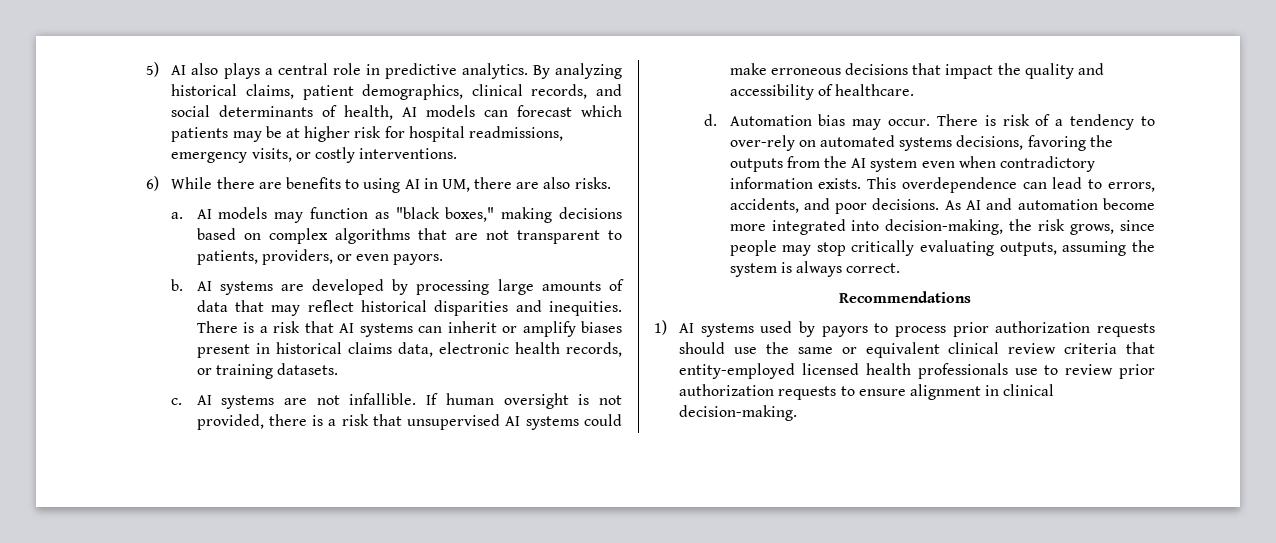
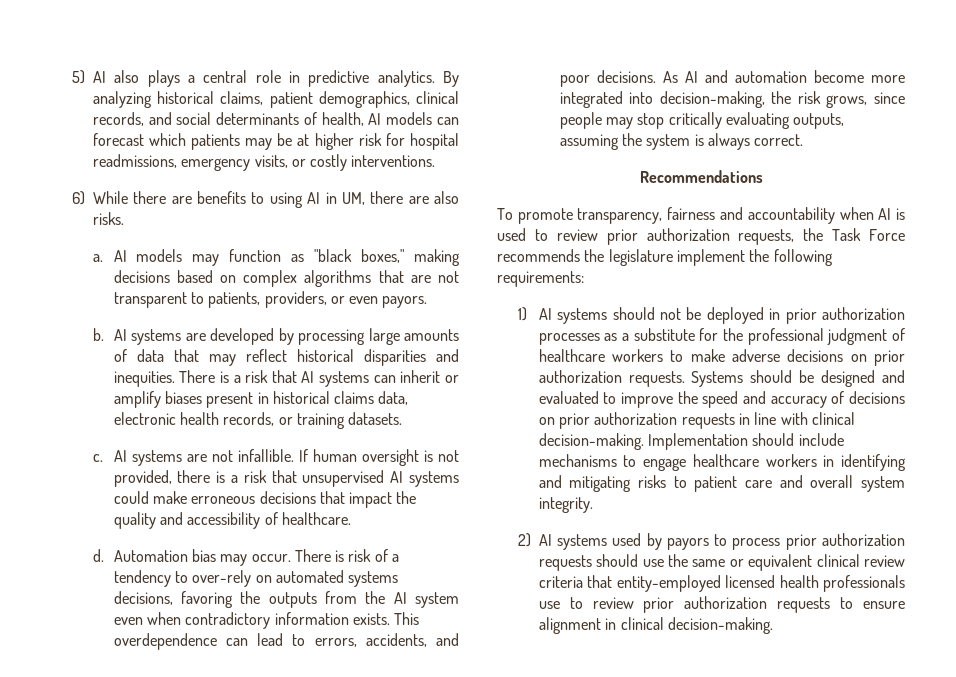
[654,320,667,335] 1) -> [497,207,905,224] [497,228,906,245] [497,249,833,266] [497,271,584,287] [517,307,905,324] [538,328,905,345] [538,349,905,366] [538,370,905,387] [538,391,905,408] [538,412,855,429] [538,433,844,450] [538,454,906,471] [538,475,905,492] [538,497,593,513] [517,533,531,547] To promote transparency, fairness and accountability when AI is used to review prior authorization requests, the Task Force recommends the legislature implement the following requirements: // 1) AI systems should not be deployed in prior authorization processes as a substitute for the professional judgment of healthcare workers to make adverse decisions on prior authorization requests. Systems should be designed and evaluated to improve the speed and accuracy of decisions on prior authorization requests in line with clinical decision-making. Implementation should include mechanisms to engage healthcare workers in identifying and mitigating risks to patient care and overall system integrity. // 2)

